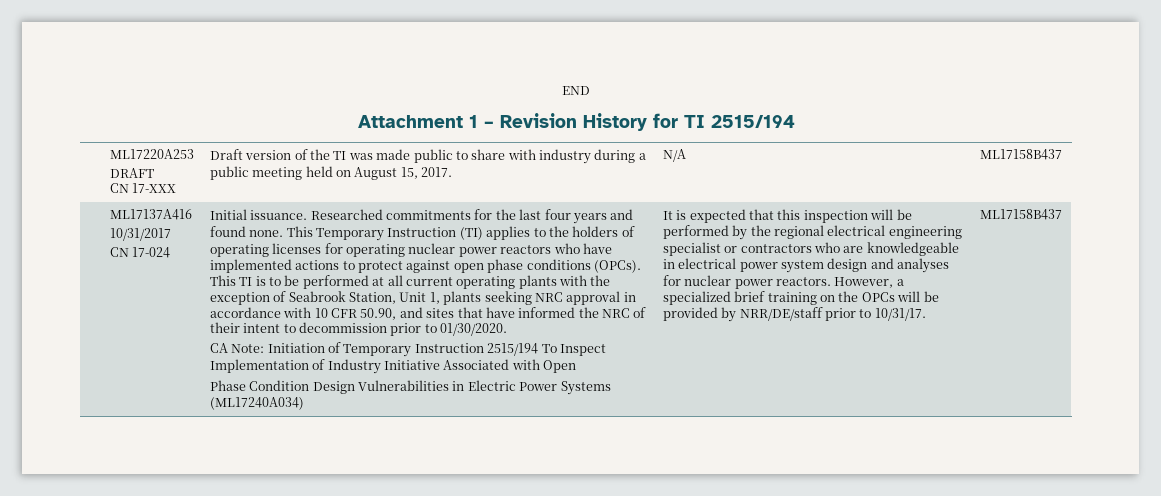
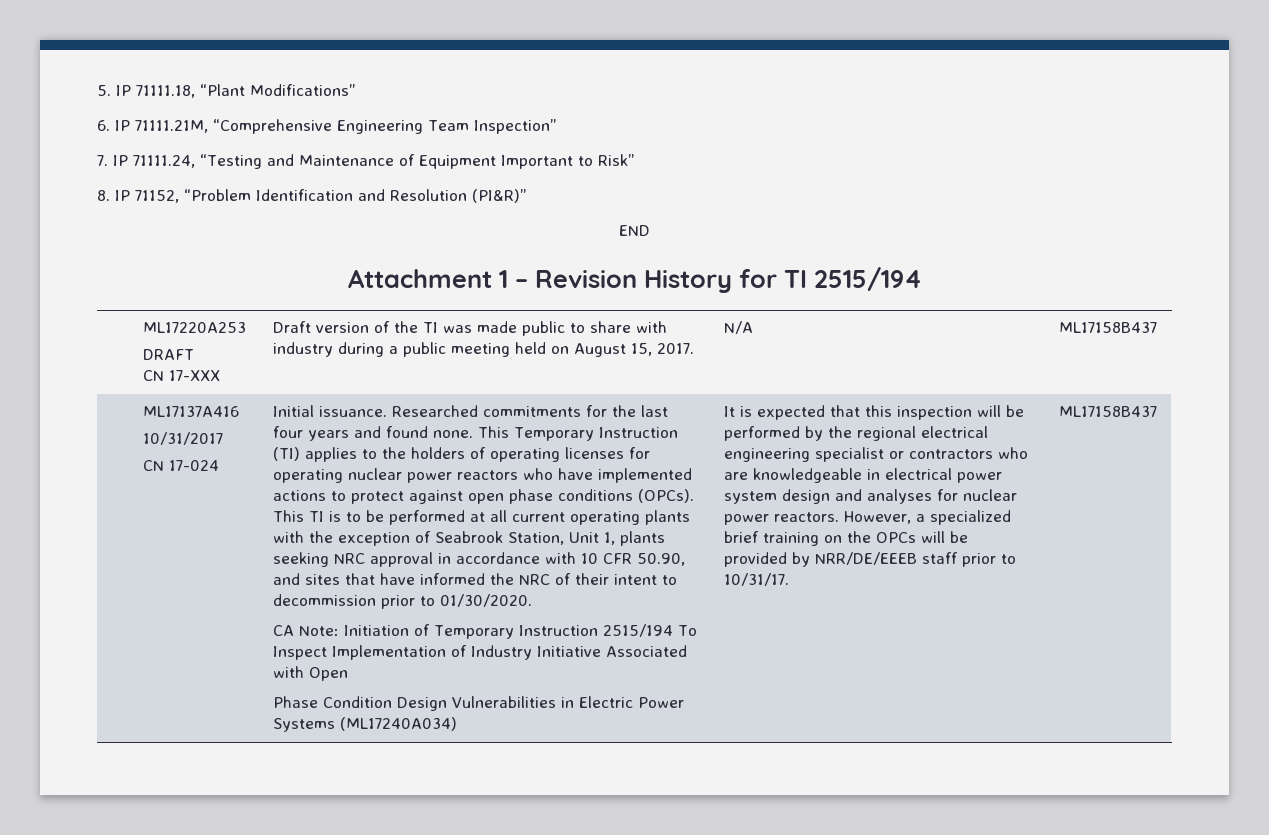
(562, 90) none -> [97,84,355,98] [97,119,556,134] [97,154,634,169] [97,189,526,203] 5. IP 71111.18, “Plant Modifications” // 6. IP 71111.21M, “Comprehensive Engineering Team Inspection” // 7. IP 71111.24, “Testing and Maintenance of Equipment Important to Risk” // 8. IP 71152, “Problem Identification and Resolution (PI&R)” //
[739,307,823,321] NRR/DE/staff -> [814,552,958,565] NRR/DE/EEEB staff

